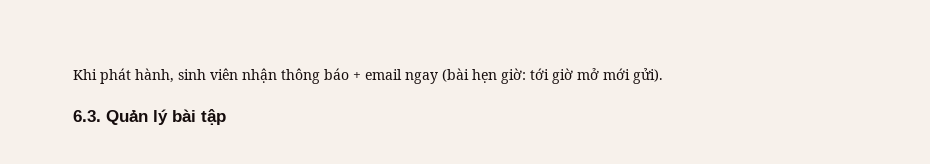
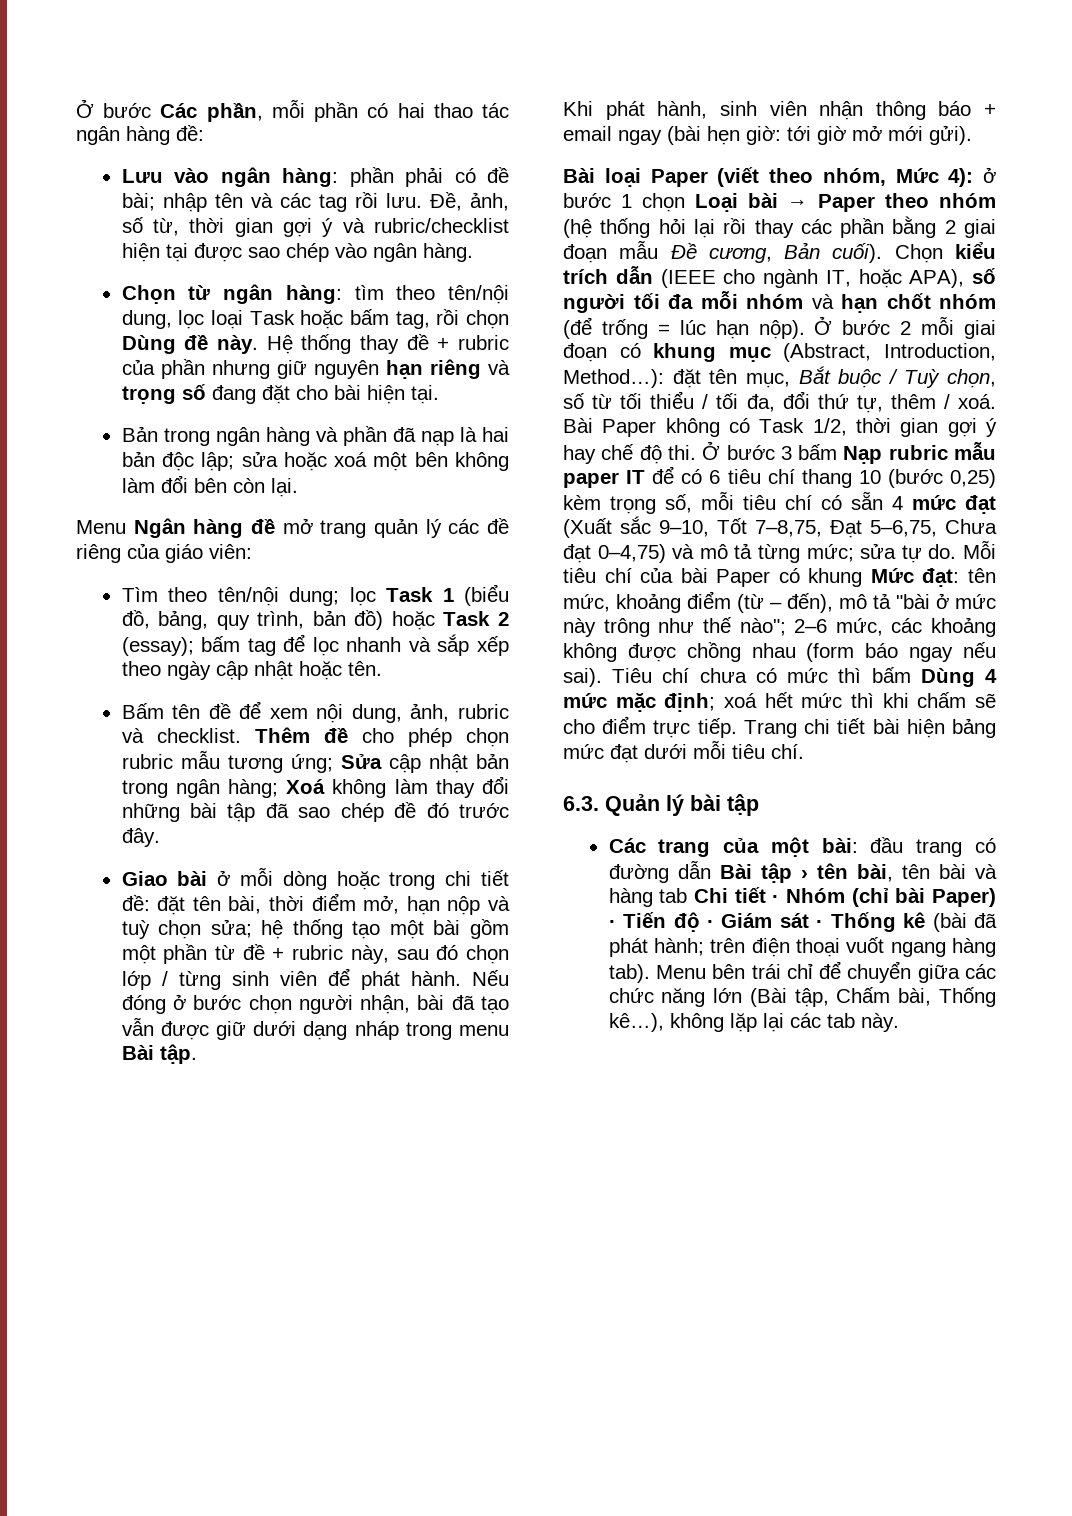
(73, 74) none -> [76,99,510,122] [76,125,204,145] [121,167,509,187] [121,192,509,212] [121,217,510,237] [121,243,473,262] [121,284,510,304] [121,309,509,329] [121,334,509,354] [121,359,511,379] [121,384,439,404] [121,426,509,446] [121,451,509,471] [121,475,298,497] [76,518,509,538] [76,543,252,563] [121,584,509,606] [121,610,509,630] [121,634,509,656] [121,661,382,680] [121,701,509,723] [121,727,509,747] [121,751,510,773] [121,776,509,798] [121,802,509,822] [121,828,160,847] [121,868,509,890] [121,893,511,915] [121,919,509,939] [121,944,509,964] [121,968,509,990] [121,994,509,1014] [121,1018,509,1040] [121,1044,197,1064] Ở bước Các phần, mỗi phần có hai thao tác ngân hàng đề: // Lưu vào ngân hàng: phần phải có đề bài; nhập tên và các tag rồi lưu. Đề, ảnh, số từ, thời gian gợi ý và rubric/checklist hiện tại được sao chép vào ngân hàng. // Chọn từ ngân hàng: tìm theo tên/nội dung, lọc loại Task hoặc bấm tag, rồi chọn Dùng đề này. Hệ thống thay đề + rubric của phần nhưng giữ nguyên hạn riêng và trọng số đang đặt cho bài hiện tại. // Bản trong ngân hàng và phần đã nạp là hai bản độc lập; sửa hoặc xoá một bên không làm đổi bên còn lại. // Menu Ngân hàng đề mở trang quản lý các đề riêng của giáo viên: // Tìm theo tên/nội dung; lọc Task 1 (biểu đồ, bảng, quy trình, bản đồ) hoặc Task 2 (essay); bấm tag để lọc nhanh và sắp xếp theo ngày cập nhật hoặc tên. // Bấm tên đề để xem nội dung, ảnh, rubric và checklist. Thêm đề cho phép chọn rubric mẫu tương ứng; Sửa cập nhật bản trong ngân hàng; Xoá không làm thay đổi những bài tập đã sao chép đề đó trước đây. // Giao bài ở mỗi dòng hoặc trong chi tiết đề: đặt tên bài, thời điểm mở, hạn nộp và tuỳ chọn sửa; hệ thống tạo một bài gồm một phần từ đề + rubric này, sau đó chọn lớp / từng sinh viên để phát hành. Nếu đóng ở bước chọn người nhận, bài đã tạo vẫn được giữ dưới dạng nháp trong menu Bài tập. //
(663, 76) none -> [563,167,996,187] [563,193,996,212] [563,216,997,238] [563,241,996,263] [563,266,996,288] [563,291,996,313] [563,316,996,339] [563,343,996,362] [563,366,996,388] [563,391,996,413] [563,418,997,437] [563,441,996,464] [563,466,996,488] [563,491,996,514] [563,516,997,538] [563,541,996,563] [563,567,996,587] [563,591,996,613] [563,617,996,637] [563,642,996,662] [563,667,997,687] [563,692,996,712] [563,716,996,738] [563,741,804,763] // Bài loại Paper (viết theo nhóm, Mức 4): ở bước 1 chọn Loại bài → Paper theo nhóm (hệ thống hỏi lại rồi thay các phần bằng 2 giai đoạn mẫu Đề cương, Bản cuối). Chọn kiểu trích dẫn (IEEE cho ngành IT, hoặc APA), số người tối đa mỗi nhóm và hạn chốt nhóm (để trống = lúc hạn nộp). Ở bước 2 mỗi giai đoạn có khung mục (Abstract, Introduction, Method…): đặt tên mục, Bắt buộc / Tuỳ chọn, số từ tối thiểu / tối đa, đổi thứ tự, thêm / xoá. Bài Paper không có Task 1/2, thời gian gợi ý hay chế độ thi. Ở bước 3 bấm Nạp rubric mẫu paper IT để có 6 tiêu chí thang 10 (bước 0,25) kèm trọng số, mỗi tiêu chí có sẵn 4 mức đạt (Xuất sắc 9–10, Tốt 7–8,75, Đạt 5–6,75, Chưa đạt 0–4,75) và mô tả từng mức; sửa tự do. Mỗi tiêu chí của bài Paper có khung Mức đạt: tên mức, khoảng điểm (từ – đến), mô tả "bài ở mức này trông như thế nào"; 2–6 mức, các khoảng không được chồng nhau (form báo ngay nếu sai). Tiêu chí chưa có mức thì bấm Dùng 4 mức mặc định; xoá hết mức thì khi chấm sẽ cho điểm trực tiếp. Trang chi tiết bài hiện bảng mức đạt dưới mỗi tiêu chí.
(226, 117) none -> [608,837,996,857] [608,861,997,883] [608,887,996,907] [608,912,997,932] [608,937,996,957] [608,961,996,983] [608,987,996,1007] [608,1013,899,1032] // Các trang của một bài: đầu trang có đường dẫn Bài tập › tên bài, tên bài và hàng tab Chi tiết · Nhóm (chỉ bài Paper) · Tiến độ · Giám sát · Thống kê (bài đã phát hành; trên điện thoại vuốt ngang hàng tab). Menu bên trái chỉ để chuyển giữa các chức năng lớn (Bài tập, Chấm bài, Thống kê…), không lặp lại các tab này.

